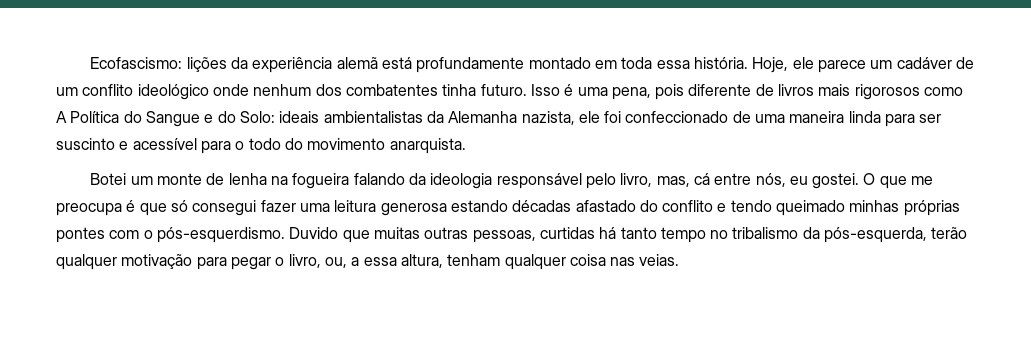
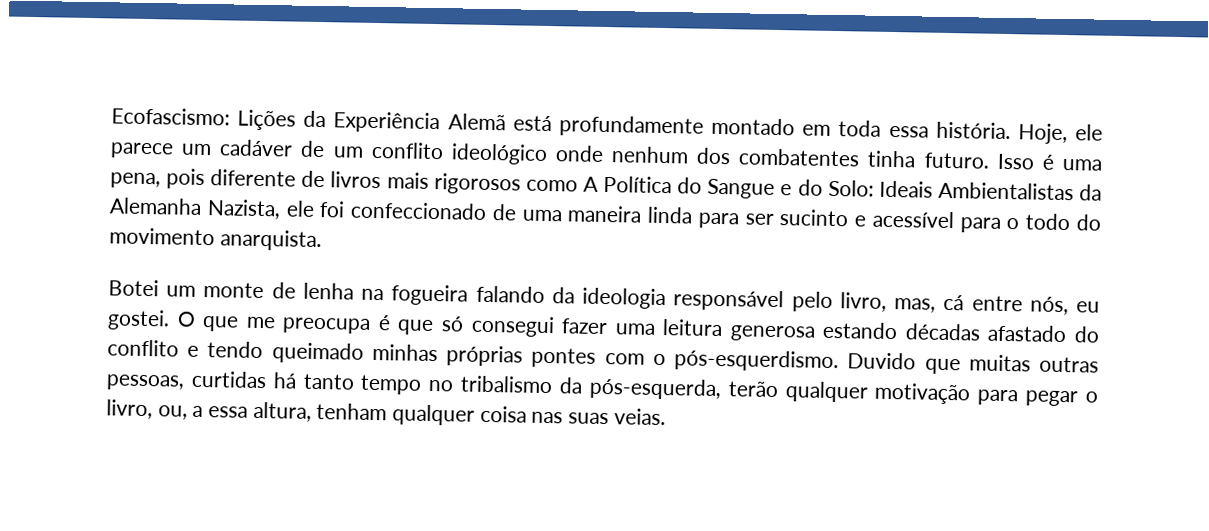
[186,57,378,73] lições da experiência alemã -> [237,109,506,134] Lições da Experiência Alemã
[279,111,423,123] ideais ambientalistas -> [878,180,1074,201] Ideais Ambientalistas
[521,111,575,125] nazista, -> [206,199,281,220] Nazista,
[56,138,115,150] suscinto -> [779,209,850,227] sucinto
(636, 261) none -> [568,412,610,425] suas

